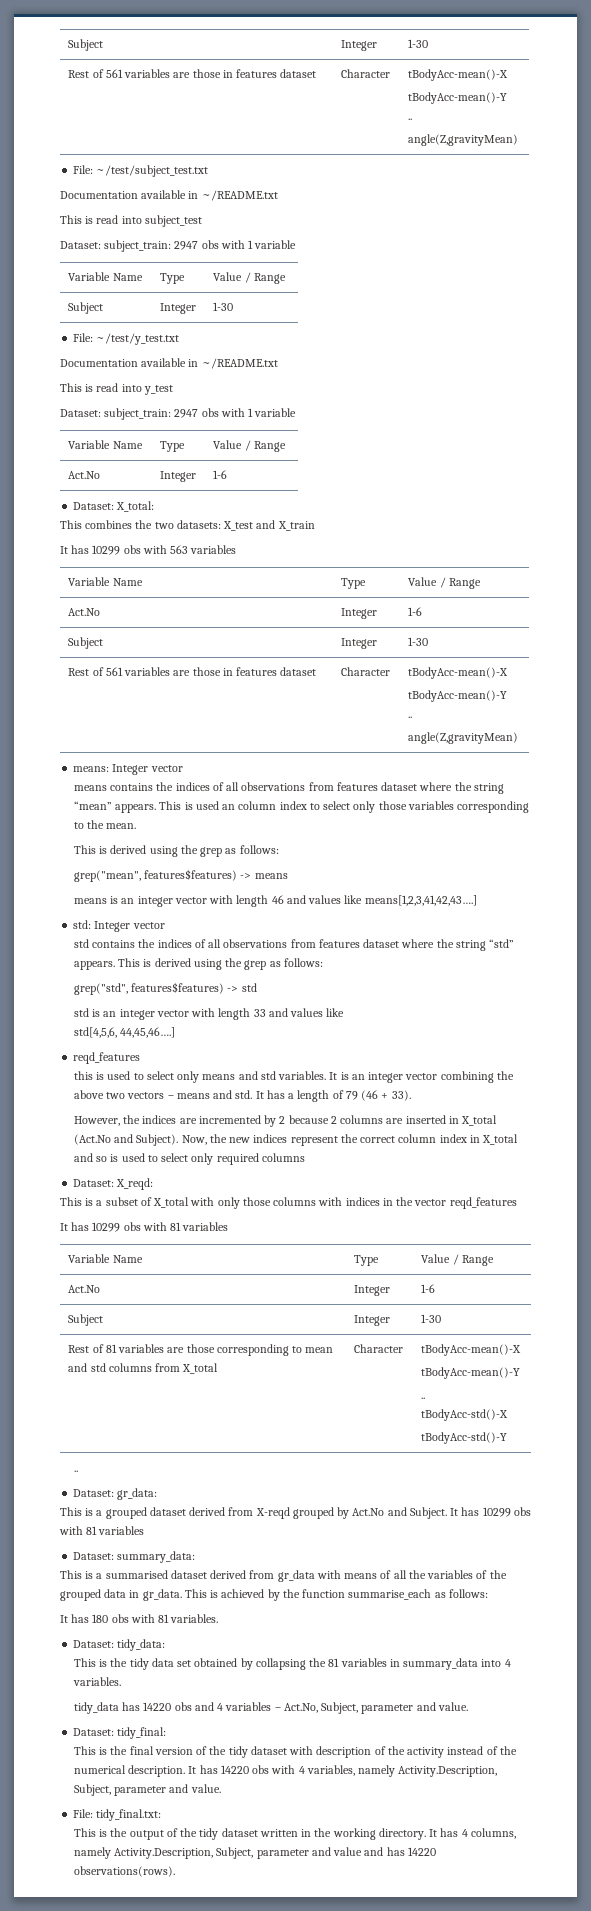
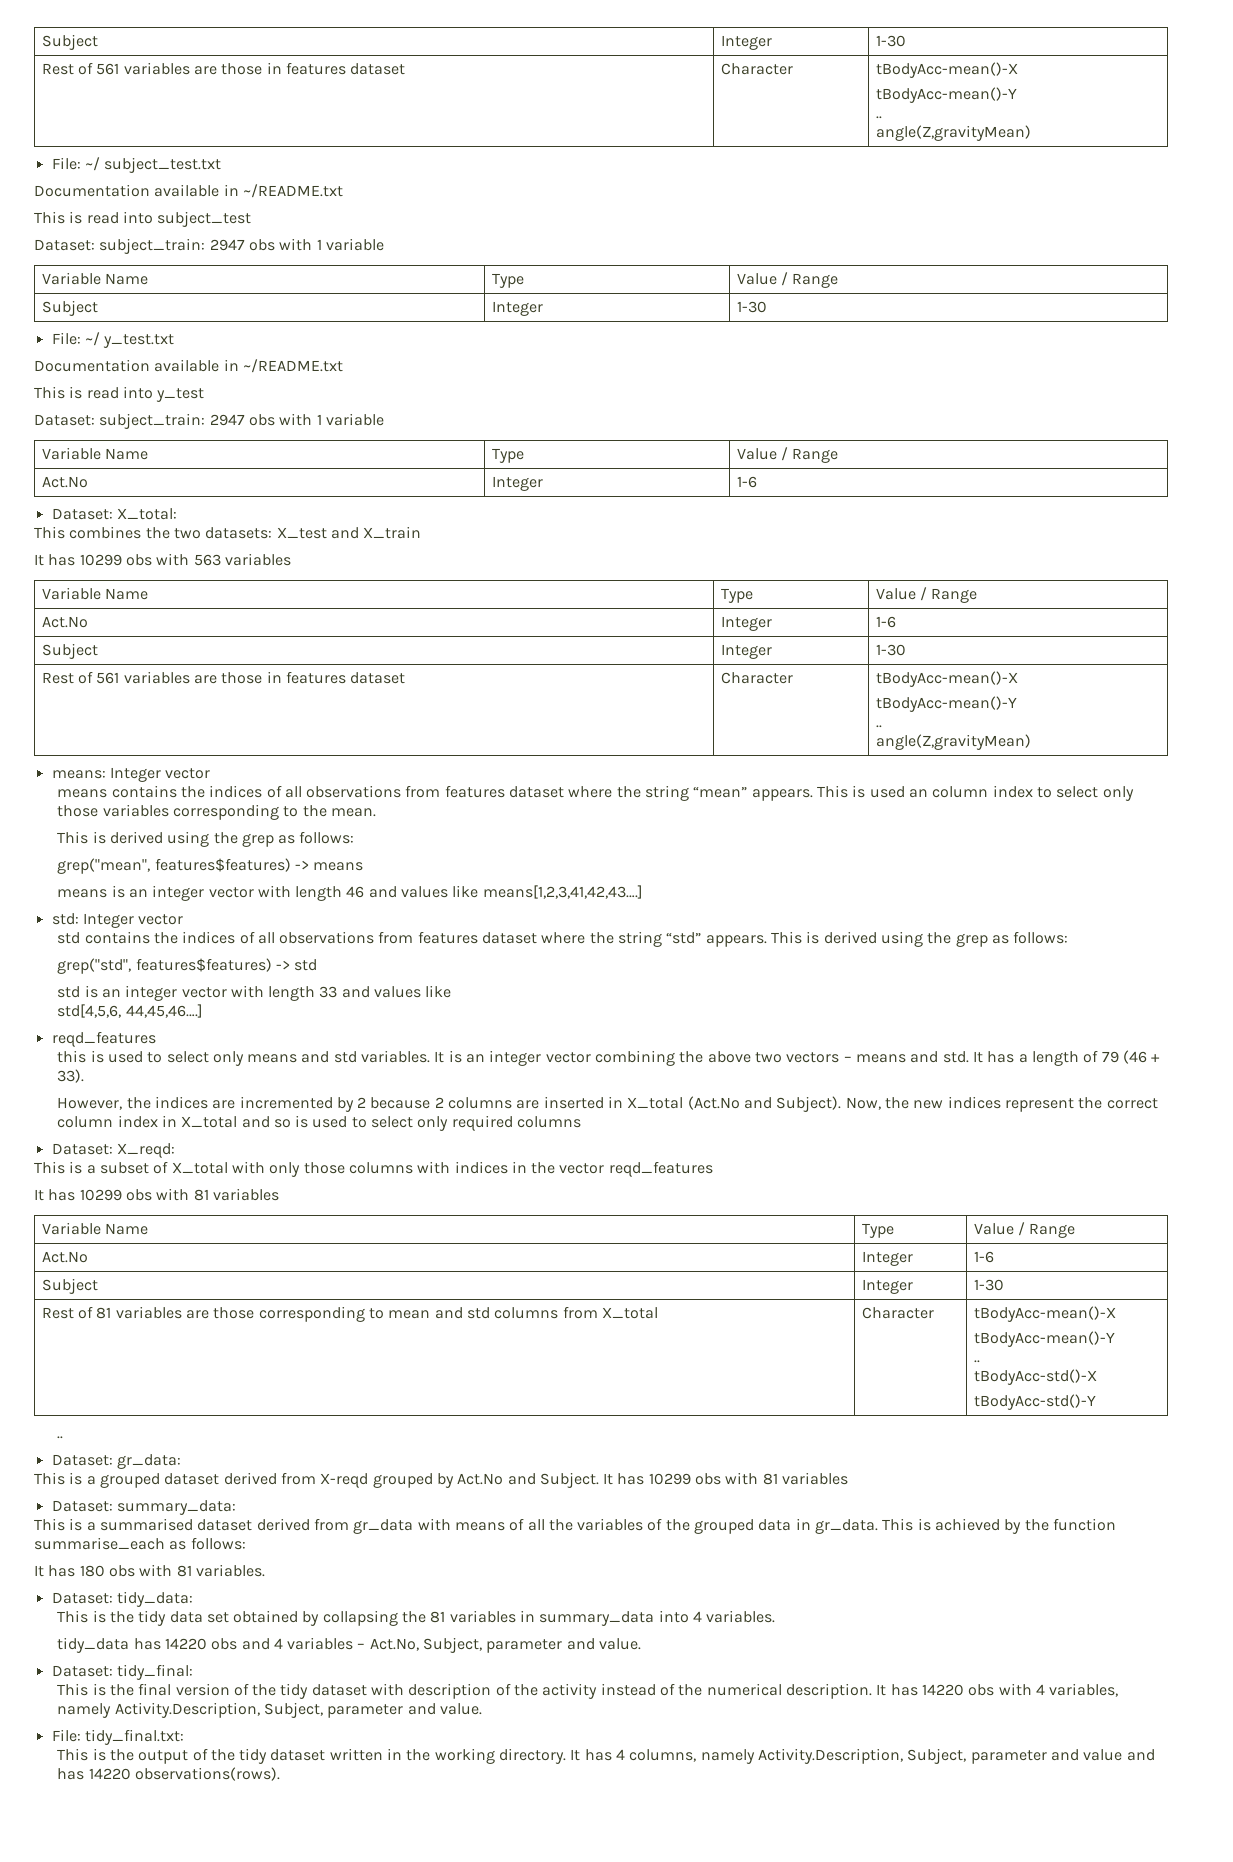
[96,165,209,177] ~/test/subject_test.txt -> [84,157,222,173] ~/ subject_test.txt
[96,333,180,345] ~/test/y_test.txt -> [84,332,175,348] ~/ y_test.txt

